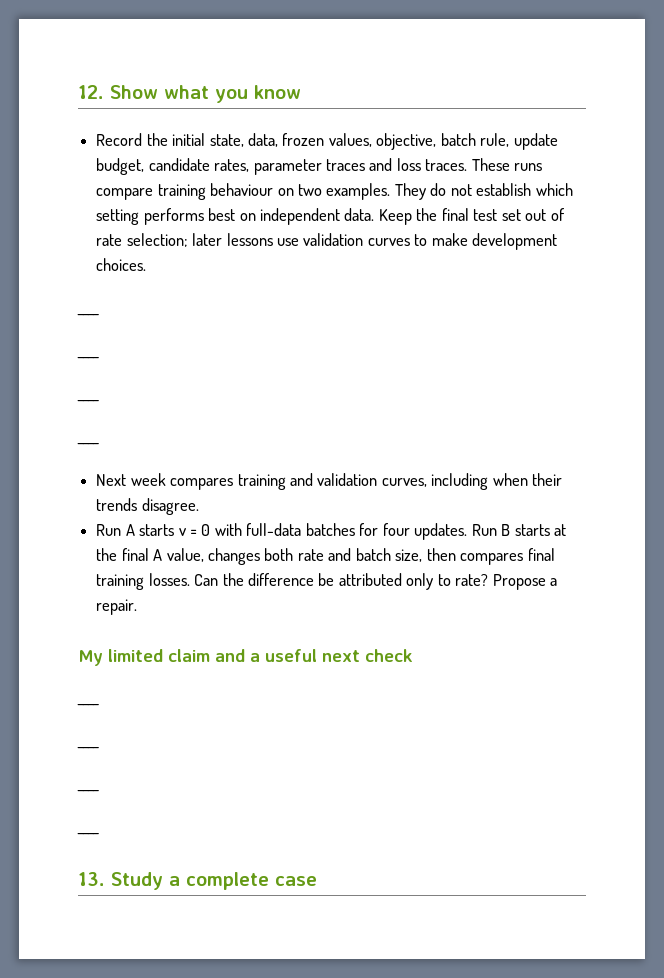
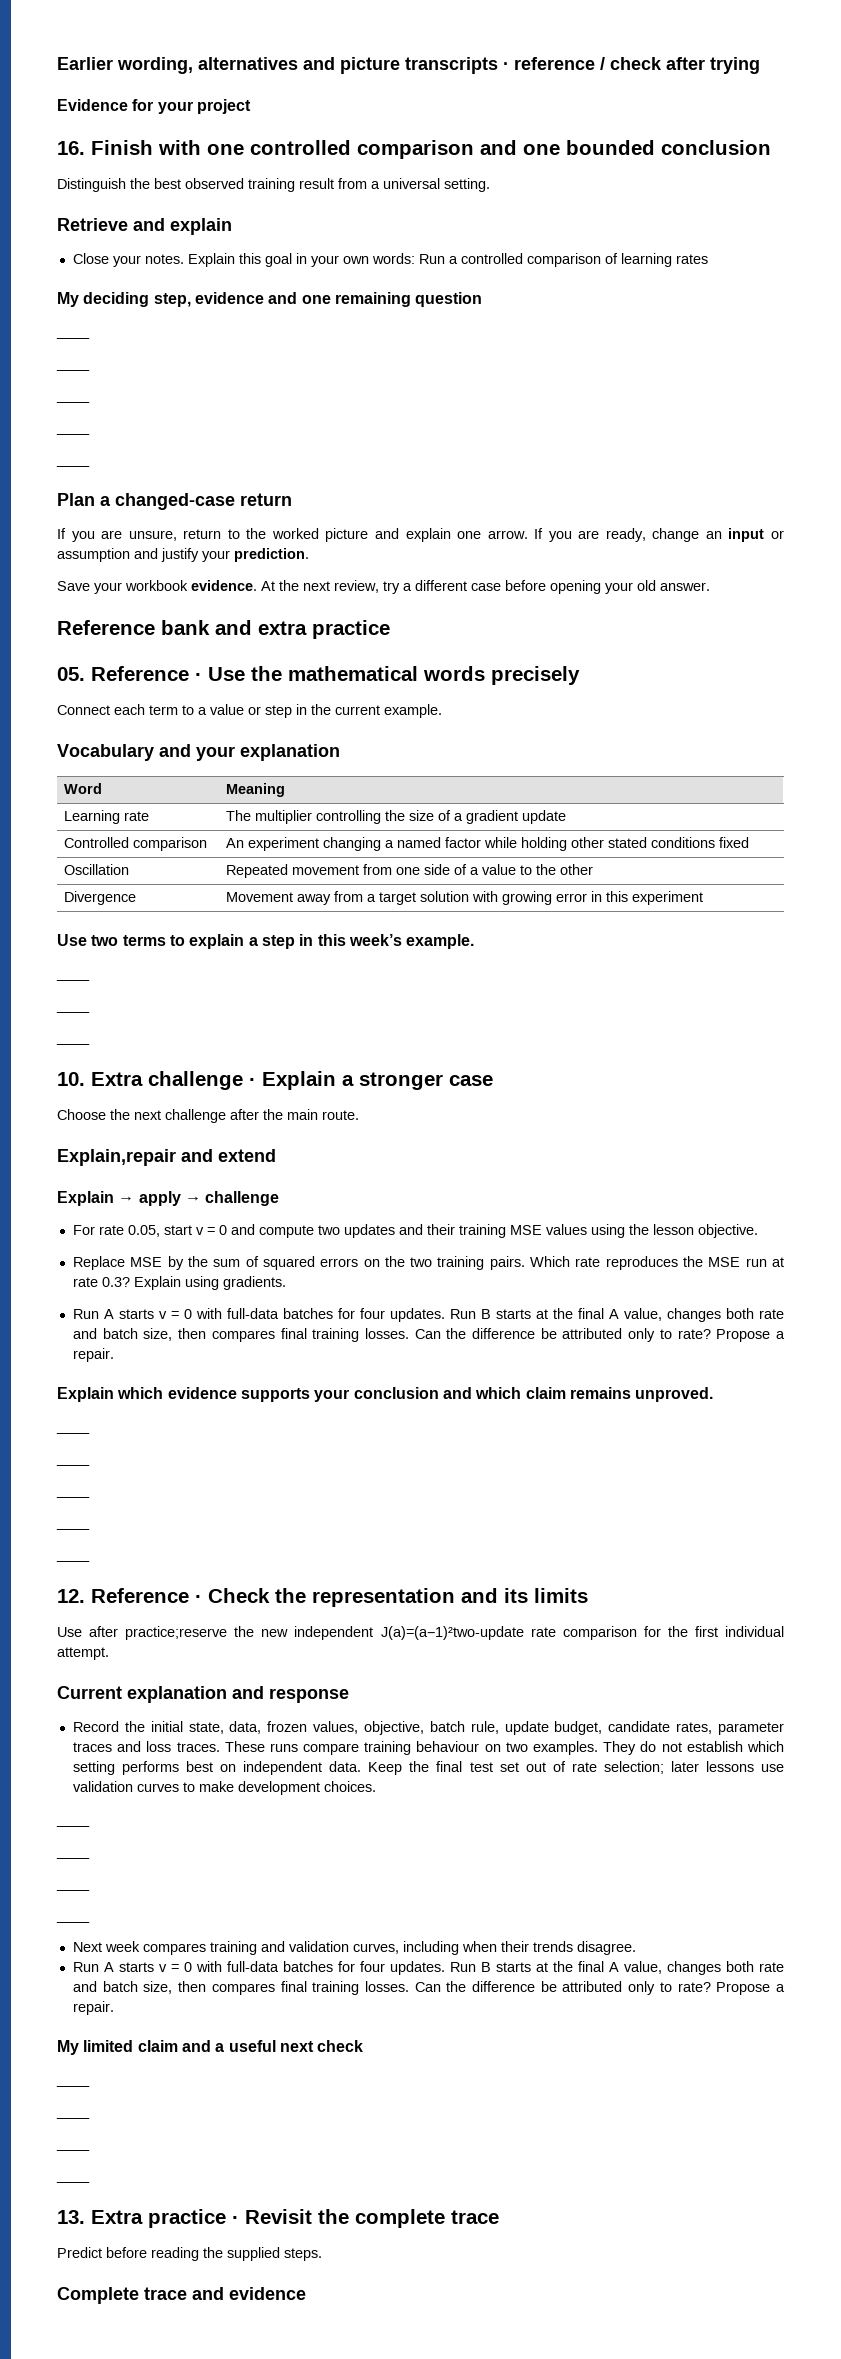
[78,85,301,103] 12. Show what you know -> [57,57,760,74] [57,99,251,114] [57,140,771,159] [57,178,490,192] [57,218,232,235] [72,253,708,267] [57,292,483,307] [56,336,90,339] [56,368,90,371] [56,400,90,403] [56,432,90,435] [56,464,90,467] [57,493,292,510] [57,528,784,542] [57,548,309,562] [57,580,710,594] [57,620,390,639] [57,666,580,685] [57,704,442,718] [57,744,340,761] [63,783,102,794] [225,783,285,797] [63,810,149,824] [225,810,566,824] [63,837,207,851] [225,837,749,851] [63,864,129,875] [225,864,593,878] [63,891,136,905] [225,891,703,905] [57,934,475,949] [56,978,90,981] [56,1010,90,1013] [56,1042,90,1045] [57,1071,493,1090] [57,1109,359,1123] [57,1149,276,1166] [57,1191,280,1206] [72,1224,758,1238] [72,1256,784,1270] [72,1276,286,1290] [72,1308,784,1322] [72,1328,786,1342] [72,1348,114,1362] [57,1387,714,1402] [56,1431,90,1434] [56,1463,90,1466] [56,1495,90,1498] [56,1527,90,1530] [56,1559,90,1562] [57,1588,588,1607] [57,1626,785,1640] [57,1647,109,1660] [57,1686,349,1703] Earlier wording, alternatives and picture transcripts · reference / check after trying // Evidence for your project // 16. Finish with one controlled comparison and one bounded conclusion // Distinguish the best observed training result from a universal setting. // Retrieve and explain // Close your notes. Explain this goal in your own words: Run a controlled comparison of learning rates // My deciding step, evidence and one remaining question // ____ // ____ // ____ // ____ // ____ // Plan a changed-case return // If you are unsure, return to the worked picture and explain one arrow. If you are ready, change an input or assumption and justify your prediction. // Save your workbook evidence. At the next review, try a different case before opening your old answer. // Reference bank and extra practice // 05. Reference · Use the mathematical words precisely // Connect each term to a value or step in the current example. // Vocabulary and your explanation // Word | Meaning // Learning rate | The multiplier controlling the size of a gradient update // Controlled comparison | An experiment changing a named factor while holding other stated conditions fixed // Oscillation | Repeated movement from one side of a value to the other // Divergence | Movement away from a target solution with growing error in this experiment // Use two terms to explain a step in this week’s example. // ____ // ____ // ____ // 10. Extra challenge · Explain a stronger case // Choose the next challenge after the main route. // Explain,repair and extend // Explain → apply → challenge // For rate 0.05, start v = 0 and compute two updates and their training MSE values using the lesson objective. // Replace MSE by the sum of squared errors on the two training pairs. Which rate reproduces the MSE run at rate 0.3? Explain using gradients. // Run A starts v = 0 with full-data batches for four updates. Run B starts at the final A value, changes both rate and batch size, then compares final training losses. Can the difference be attributed only to rate? Propose a repair. // Explain which evidence supports your conclusion and which claim remains unproved. // ____ // ____ // ____ // ____ // ____ // 12. Reference · Check the representation and its limits // Use after practice;reserve the new independent J(a)=(a−1)²two-update rate comparison for the first individual attempt. // Current explanation and response
[111,872,317,890] Study a complete case -> [91,2209,499,2228] [57,2247,322,2261] [57,2287,306,2304] Extra practice · Revisit the complete trace // Predict before reading the supplied steps. // Complete trace and evidence

